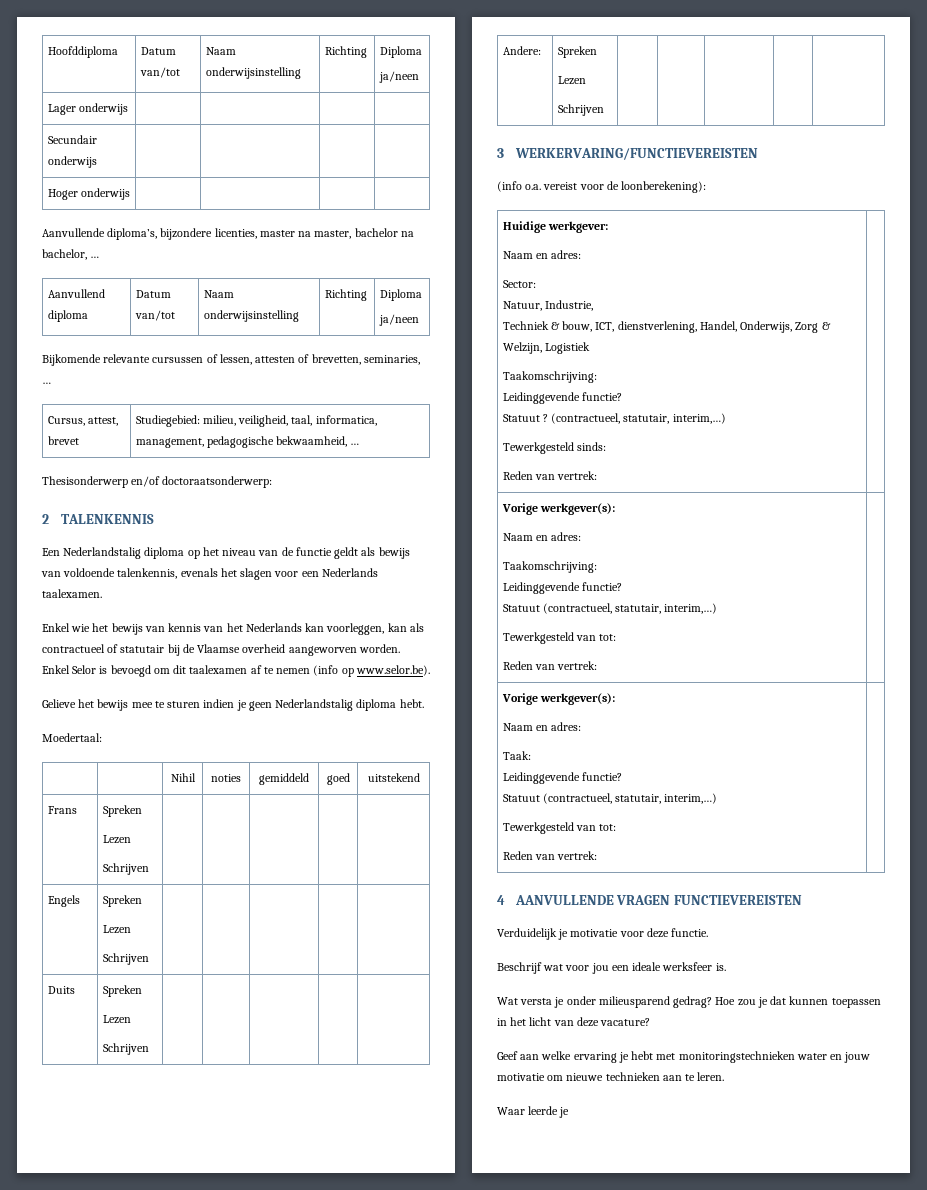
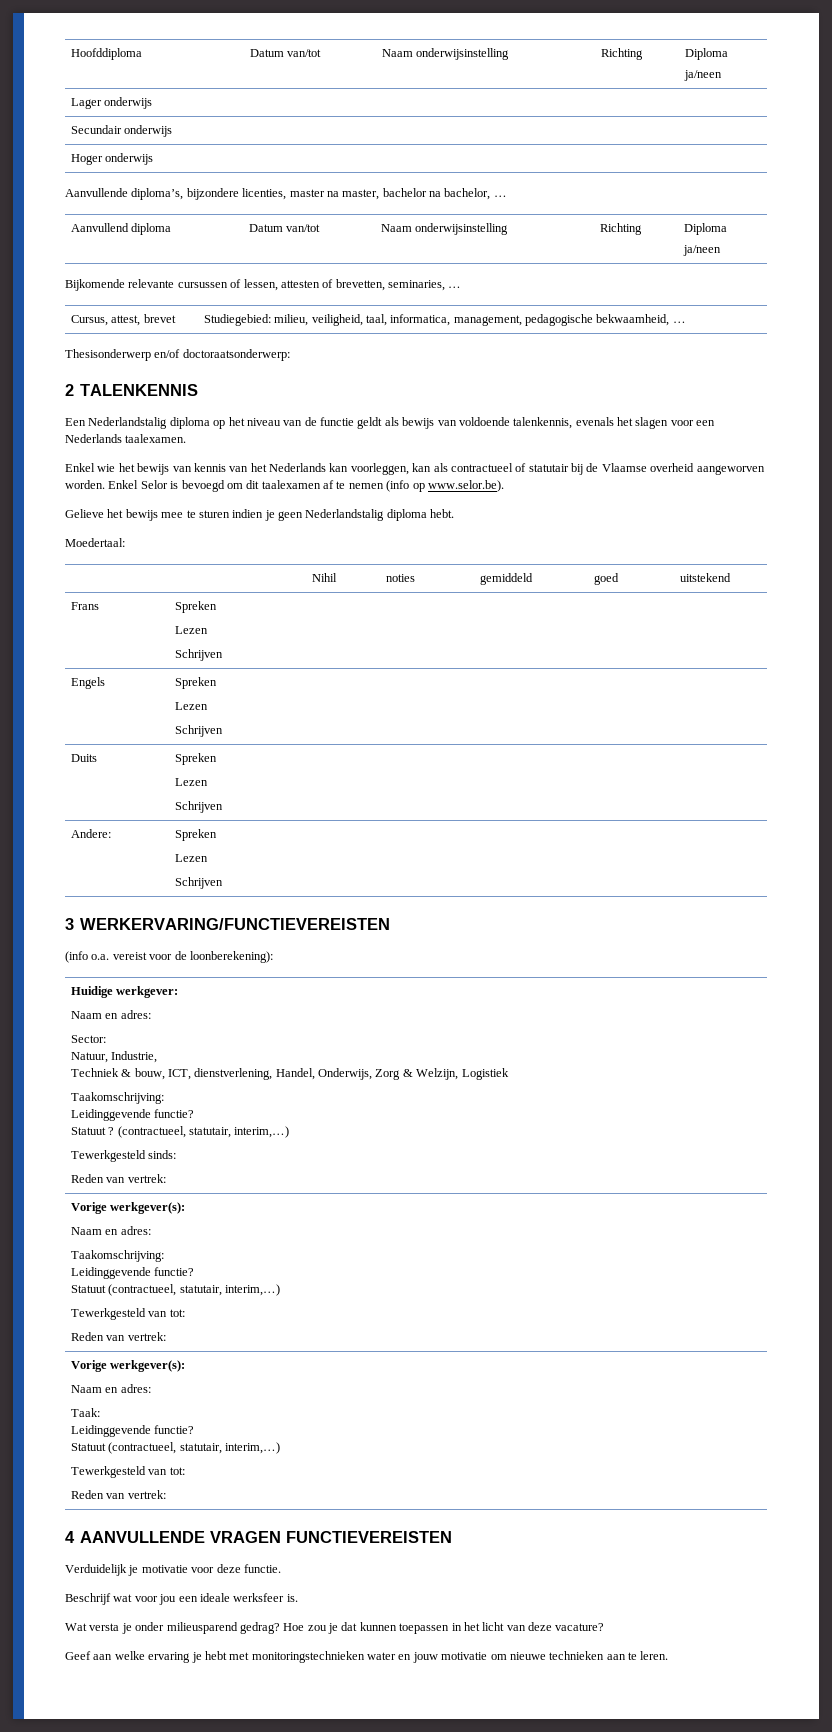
[497,1106,570,1118] // Waar leerde je -> (669, 1655) none

